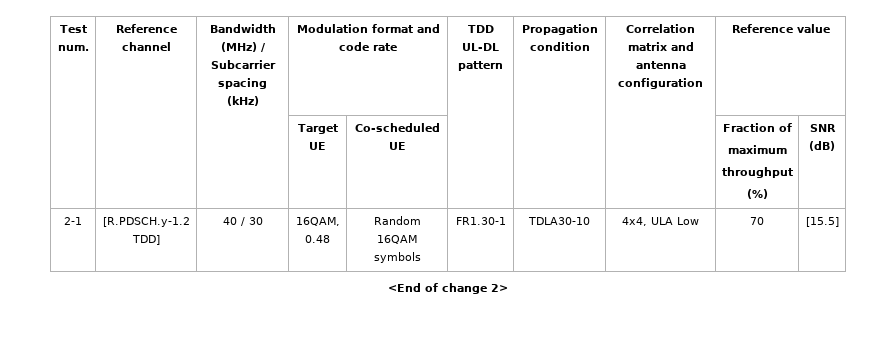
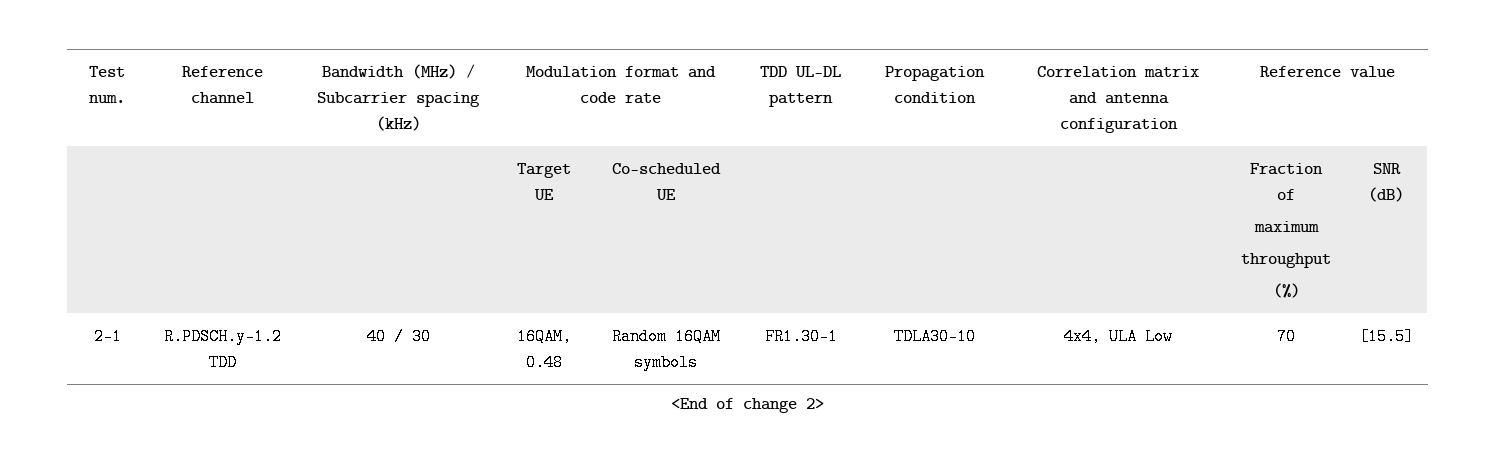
[102,217,190,227] [131,235,160,245] [R.PDSCH.y-1.2 TDD] -> [163,328,282,345] [208,354,237,371] R.PDSCH.y-1.2 TDD

